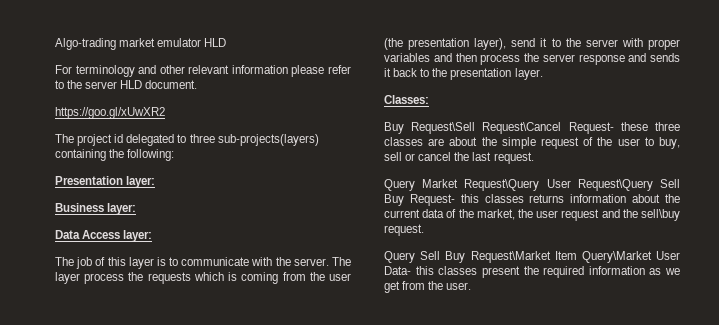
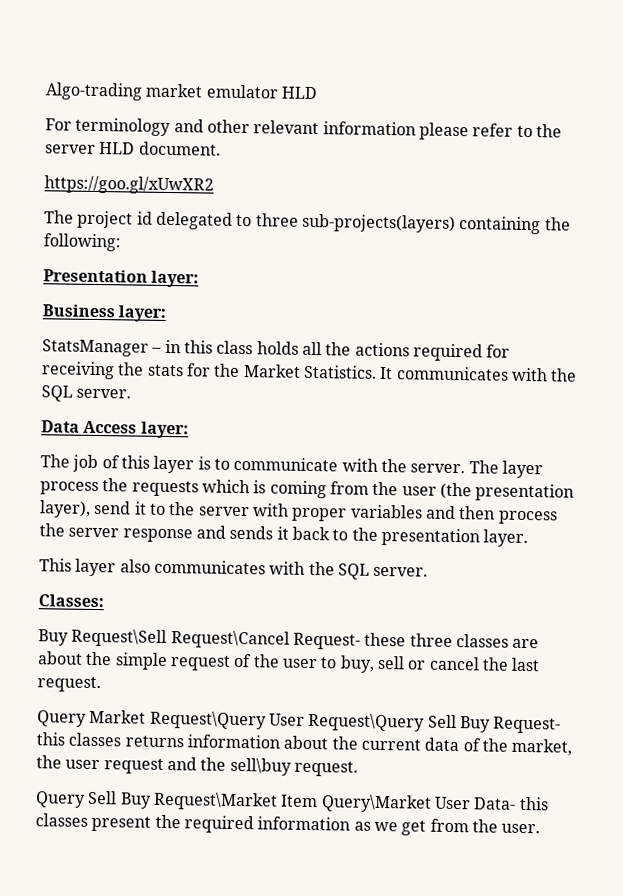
(137, 209) none -> [42,339,511,362] [41,361,578,382] [41,385,132,402] // StatsManager – in this class holds all the actions required for receiving the stats for the Market Statistics. It communicates with the SQL server.
(543, 74) none -> [39,558,429,580] // This layer also communicates with the SQL server.

